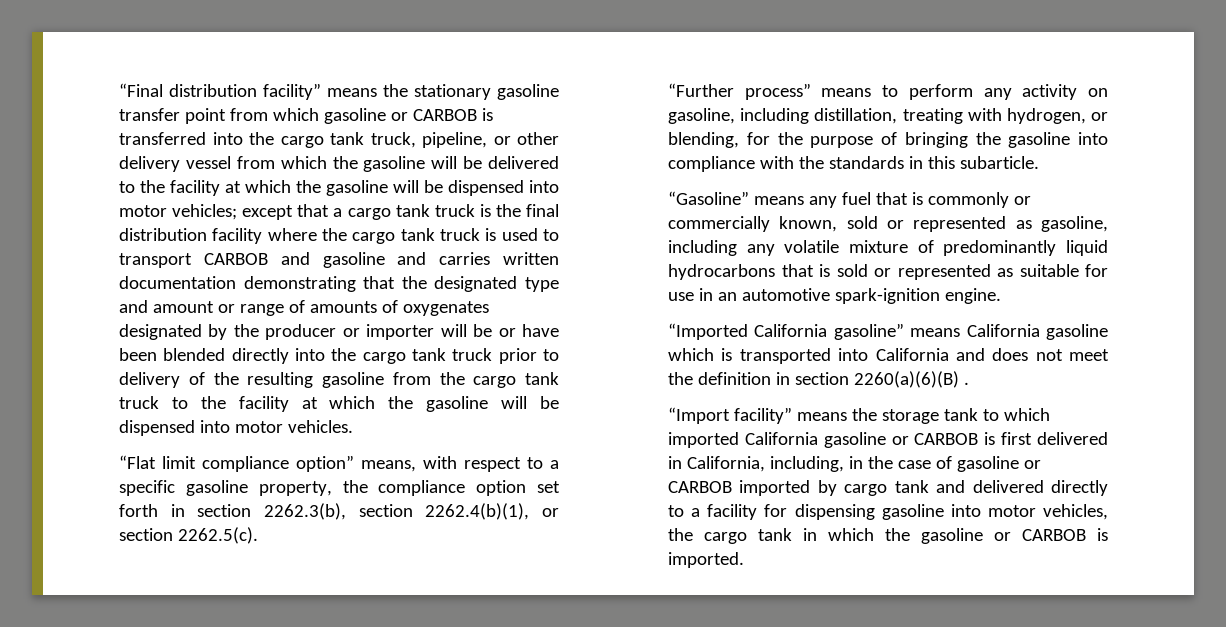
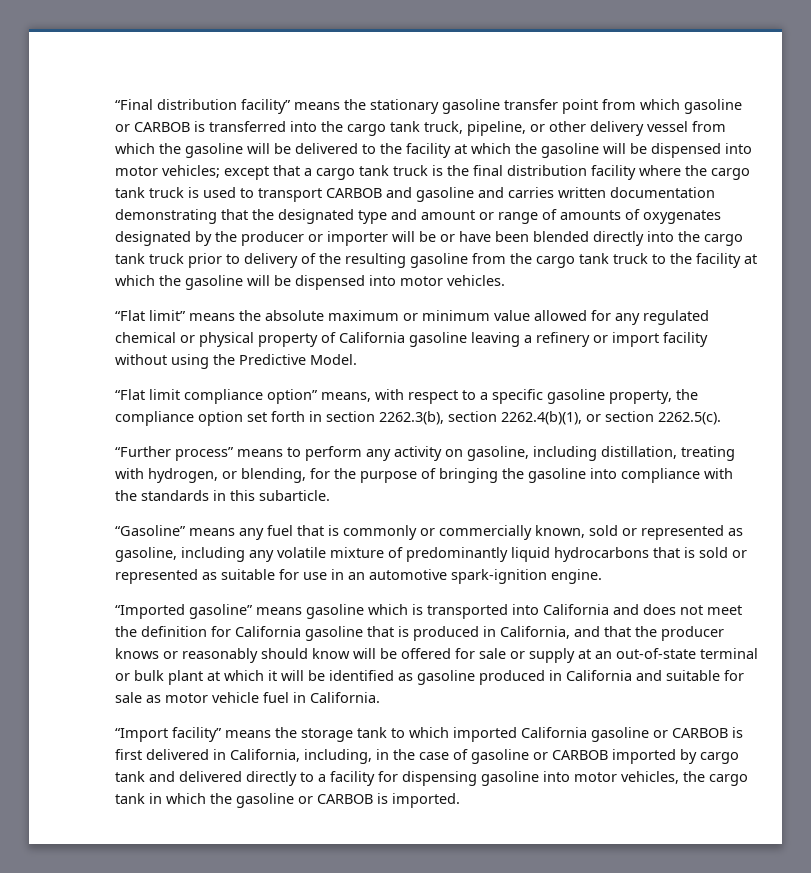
(354, 426) none -> [115,310,710,325] [115,332,709,347] [115,354,358,369] // “Flat limit” means the absolute maximum or minimum value allowed for any regulated chemical or physical property of California gasoline leaving a refinery or import facility without using the Predictive Model.
[754,324,828,337] California -> (186, 611) none
[966,324,1040,337] California -> (303, 611) none
[776,371,969,388] in section 2260(a)(6)(B) . -> [211,626,725,641] [115,648,759,663] [115,670,745,685] [115,692,381,703] for California gasoline that is produced in California, and that the producer knows or reasonably should know will be offered for sale or supply at an out-of-state terminal or bulk plant at which it will be identified as gasoline produced in California and suitable for sale as motor vehicle fuel in California.

